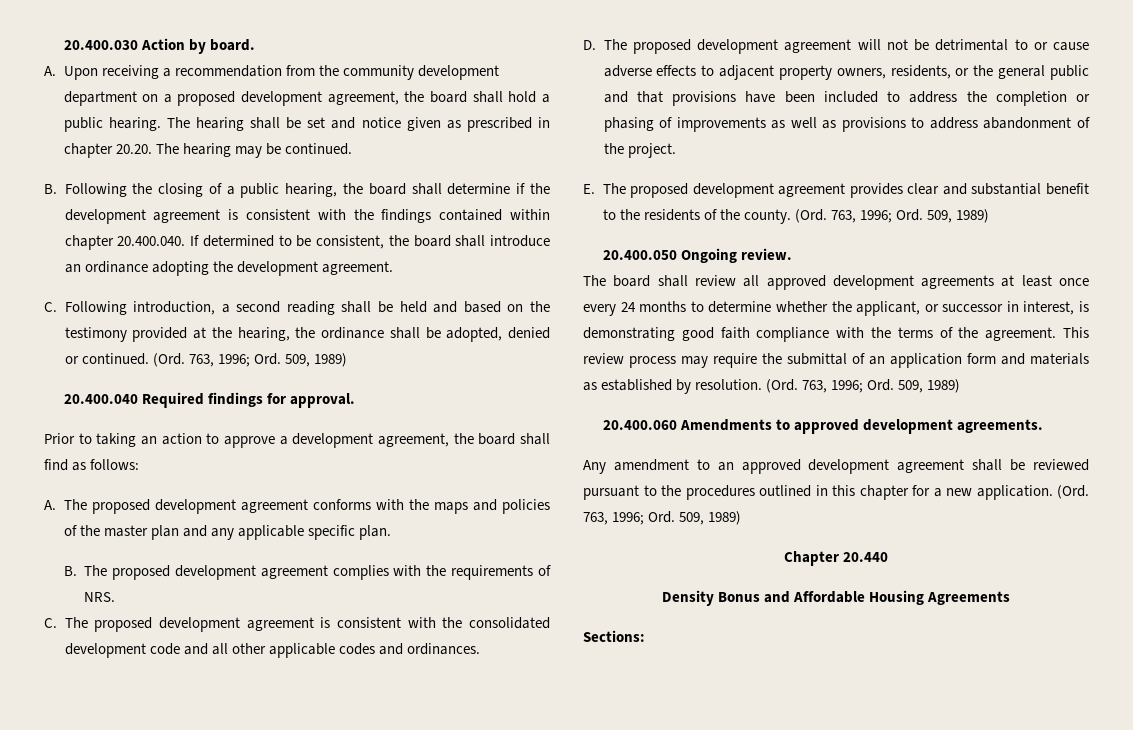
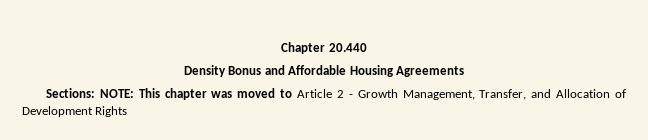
[63,38,255,54] [44,65,499,80] [63,91,550,106] [63,117,550,132] [63,143,352,158] [44,183,551,198] [64,209,550,224] [64,235,550,250] [64,261,393,276] [44,301,550,315] [64,327,550,342] [64,353,347,367] [63,392,355,408] [44,433,550,448] [44,459,140,471] [44,499,550,514] [63,525,391,540] [63,565,551,580] [84,592,116,602] [44,617,550,632] [64,643,480,658] [583,39,1089,54] [603,65,1089,80] [603,91,1090,106] [603,117,1090,132] [603,143,676,158] [583,183,1089,198] [602,209,990,224] [602,248,792,263] [583,275,1089,290] [583,301,1089,316] [583,327,1089,342] [583,353,1089,368] [583,379,961,394] [602,419,1043,434] [583,459,1089,474] [583,485,1089,500] [583,511,742,525] 20.400.030 Action by board. // A. Upon receiving a recommendation from the community development department on a proposed development agreement, the board shall hold a public hearing. The hearing shall be set and notice given as prescribed in chapter 20.20. The hearing may be continued. // B. Following the closing of a public hearing, the board shall determine if the development agreement is consistent with the findings contained within chapter 20.400.040. If determined to be consistent, the board shall introduce an ordinance adopting the development agreement. // C. Following introduction, a second reading shall be held and based on the testimony provided at the hearing, the ordinance shall be adopted, denied or continued. (Ord. 763, 1996; Ord. 509, 1989) // 20.400.040 Required findings for approval. // Prior to taking an action to approve a development agreement, the board shall find as follows: // A. The proposed development agreement conforms with the maps and policies of the master plan and any applicable specific plan. // B. The proposed development agreement complies with the requirements of NRS. // C. The proposed development agreement is consistent with the consolidated development code and all other applicable codes and ordinances. // D. The proposed development agreement will not be detrimental to or cause adverse effects to adjacent property owners, residents, or the general public and that provisions have been included to address the completion or phasing of improvements as well as provisions to address abandonment of the project. // E. The proposed development agreement provides clear and substantial benefit to the residents of the county. (Ord. 763, 1996; Ord. 509, 1989) // 20.400.050 Ongoing review. // The board shall review all approved development agreements at least once every 24 months to determine whether the applicant, or successor in interest, is demonstrating good faith compliance with the terms of the agreement. This review process may require the submittal of an application form and materials as established by resolution. (Ord. 763, 1996; Ord. 509, 1989) // 20.400.060 Amendments to approved development agreements. // Any amendment to an approved development agreement shall be reviewed pursuant to the procedures outlined in this chapter for a new application. (Ord. 763, 1996; Ord. 509, 1989) // -> (281, 48) none
(645, 636) none -> [99,88,626,100] [22,106,128,117] NOTE: This chapter was moved to Article 2 - Growth Management, Transfer, and Allocation of Development Rights

